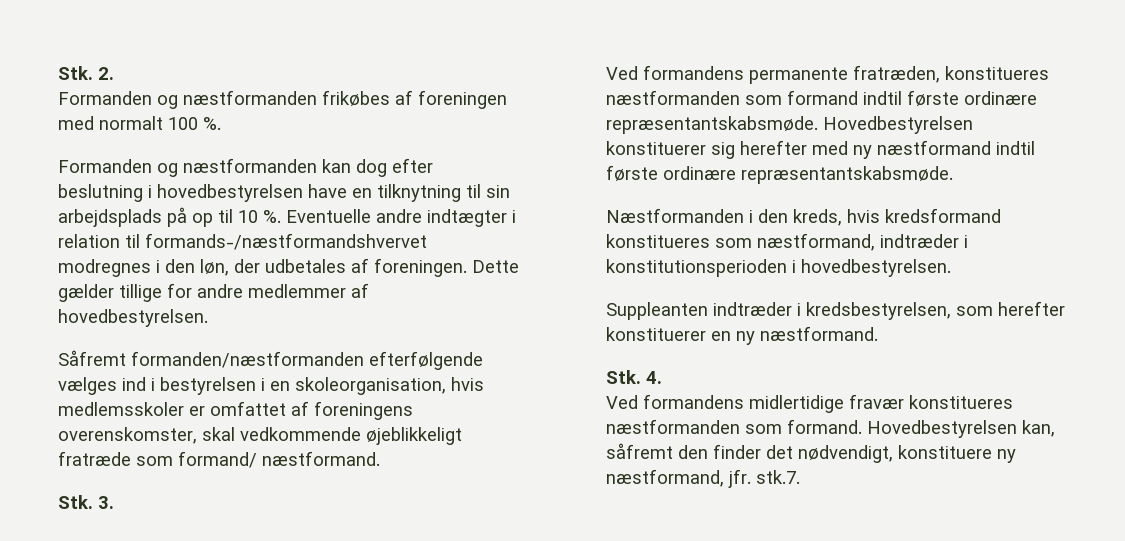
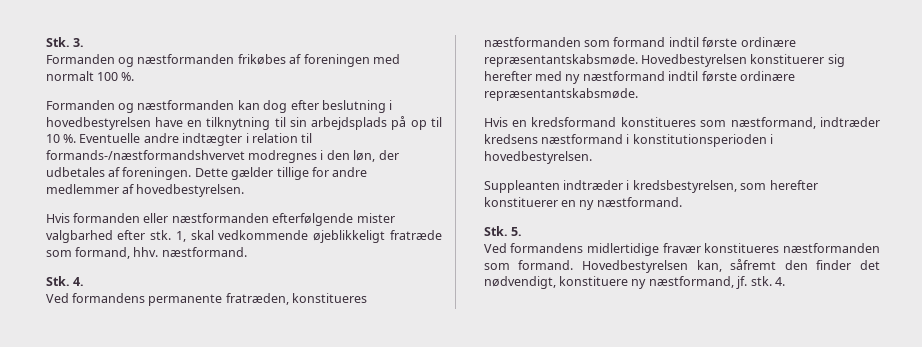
[57,66,114,80] Stk. 2. -> [45,37,85,47] Stk. 3.
[57,350,483,370] [57,377,484,395] [57,401,413,420] [57,427,197,444] Såfremt formanden/næstformanden efterfølgende vælges ind i bestyrelsen i en skoleorganisation, hvis medlemsskoler er omfattet af foreningens overenskomster, -> [45,213,395,226] [45,230,186,243] Hvis formanden eller næstformanden efterfølgende mister valgbarhed efter stk. 1,
[177,451,380,468] [57,495,114,509] formand/ næstformand. // Stk. 3. -> [75,247,247,259] [45,276,85,286] formand, hhv. næstformand. // Stk. 4.
[605,208,880,226] Næstformanden i den kreds, hvis -> [483,117,528,127] Hvis en
(959, 241) none -> [483,134,624,144] kredsens næstformand
[645,371,662,384] 4. -> [511,227,523,236] 5.
[727,469,800,488] jfr. stk.7. -> [736,276,785,289] jf. stk. 4.

